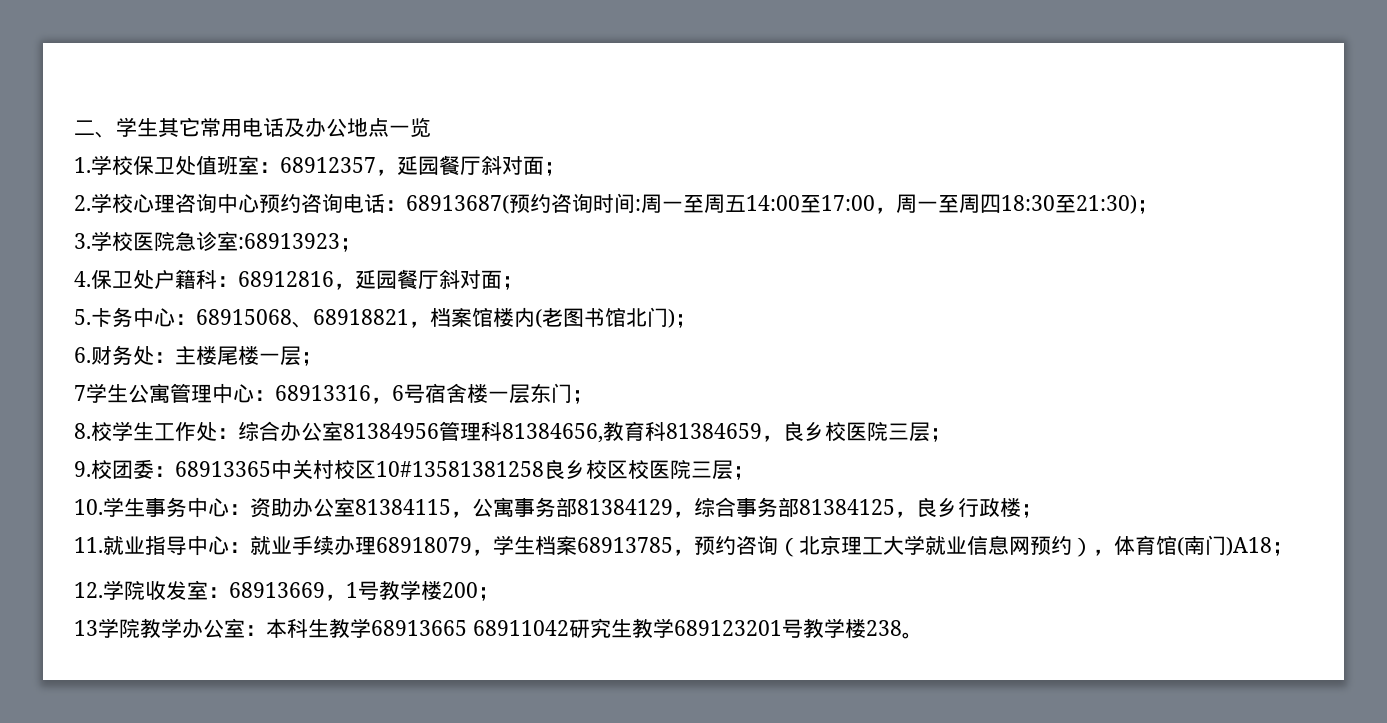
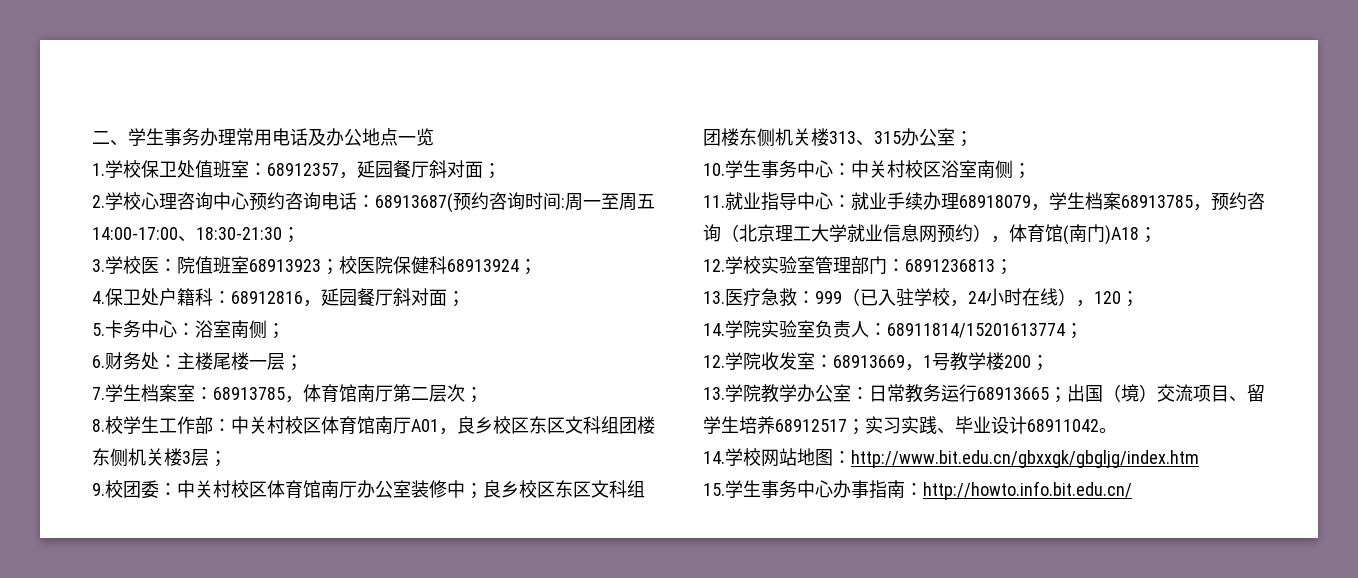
[158,117,200,137] 其它 -> [164,128,236,146] 事务办理
[746,194,1158,214] [74,231,340,251] 14:00至17:00，周一至周四18:30至21:30)； // 3.学校医院急诊室:68913923 -> [92,227,300,243] [92,256,519,275] 14:00-17:00、18:30-21:30； // 3.学校医：院值班室68913923；校医院保健科68913924
[196,307,675,328] 68915068、68918821，档案馆楼内(老图书馆北门) -> [195,320,267,339] 浴室南侧
[74,383,593,404] [74,421,909,443] 7学生公寓管理中心：68913316，6号宿舍楼一层东门； // 8.校学生工作处：综合办公室81384956管理科81384656,教育科81384659，良乡校医院三 -> [92,384,483,403] [92,416,655,435] [92,448,191,467] 7.学生档案室：68913785，体育馆南厅第二层次； // 8.校学生工作部：中关村校区体育馆南厅A01，良乡校区东区文科组团楼东侧机关楼3
[175,459,733,480] 68913365中关村校区10#13581381258良乡校区校医院三层 -> [177,480,645,499] [703,128,955,147] 中关村校区体育馆南厅办公室装修中；良乡校区东区文科组团楼东侧机关楼313、315办公室
[250,497,1021,518] 资助办公室81384115，公寓事务部81384129，综合事务部81384125，良乡行政楼 -> [851,160,1013,179] 中关村校区浴室南侧
(1293, 549) none -> [703,256,1013,275] [703,288,1139,307] [703,320,1083,339] // 12.学校实验室管理部门：6891236813； // 13.医疗急救：999（已入驻学校，24小时在线），120； // 14.学院实验室负责人：68911814/15201613774；
[74,620,98,636] 13 -> [703,387,725,400] 13.
[266,618,923,639] 本科生教学68913665 68911042研究生教学689123201号教学楼238。 -> [869,384,1265,403] [703,416,1117,435] [703,448,1199,468] [703,480,1132,500] 日常教务运行68913665；出国（境）交流项目、留学生培养68912517；实习实践、毕业设计68911042。 // 14.学校网站地图：http://www.bit.edu.cn/gbxxgk/gbgljg/index.htm // 15.学生事务中心办事指南：http://howto.info.bit.edu.cn/

